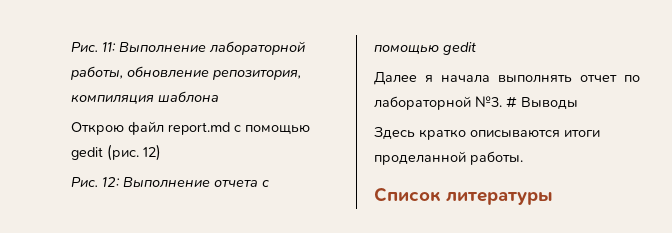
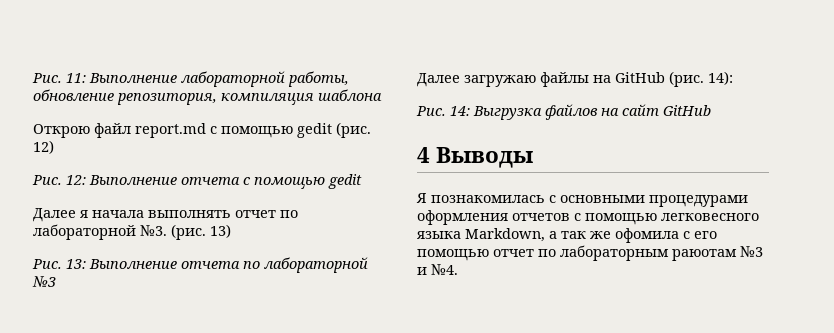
[506,96,578,109] [374,126,600,140] [374,151,523,165] [374,187,553,205] # Выводы // Здесь кратко описываются итоги проделанной работы. // Список литературы -> [171,224,231,240] [32,257,368,273] [32,276,56,287] [417,71,733,87] [416,104,711,120] [417,147,534,168] [416,193,748,207] [417,210,759,225] [417,228,717,243] [417,245,763,261] [417,264,458,275] (рис. 13) // Рис. 13: Выполнение отчета по лабораторной №3 // Далее загружаю файлы на GitHub (рис. 14): // Рис. 14: Выгрузка файлов на сайт GitHub // 4 Выводы // Я познакомилась с основными процедурами оформления отчетов с помощью легковесного языка Markdown, а так же офомила с его помощью отчет по лабораторным раюотам №3 и №4.

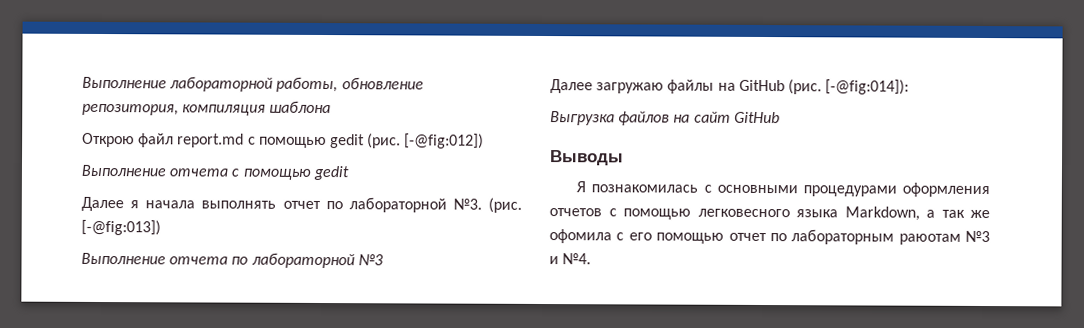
[32,73,86,83] Рис. 11: -> (82, 82) none
[33,140,54,154] [32,175,86,185] 12) // Рис. 12: -> [404,133,485,149] [-@fig:012]) //
[210,224,231,238] [32,259,86,269] 13) // Рис. 13: -> [81,219,161,236] [-@fig:013]) //
[708,71,733,85] [416,106,470,116] 14): // Рис. 14: -> [825,79,910,95] [-@fig:014]): //
[417,147,430,163] 4 -> (780, 117) none

